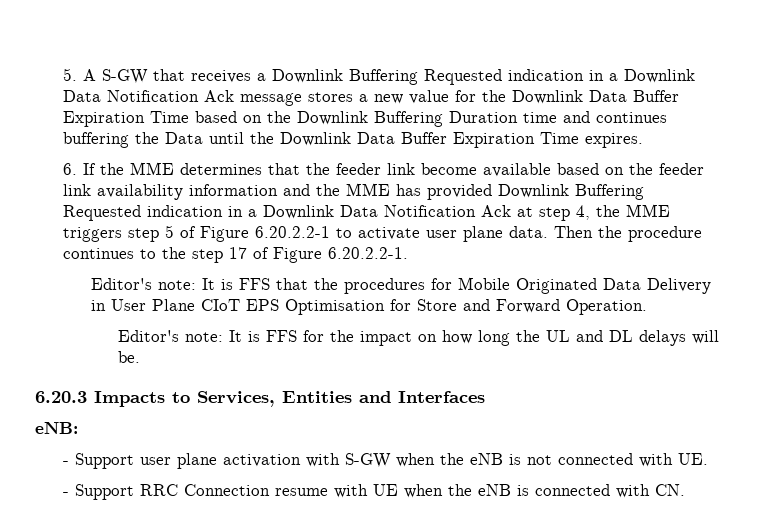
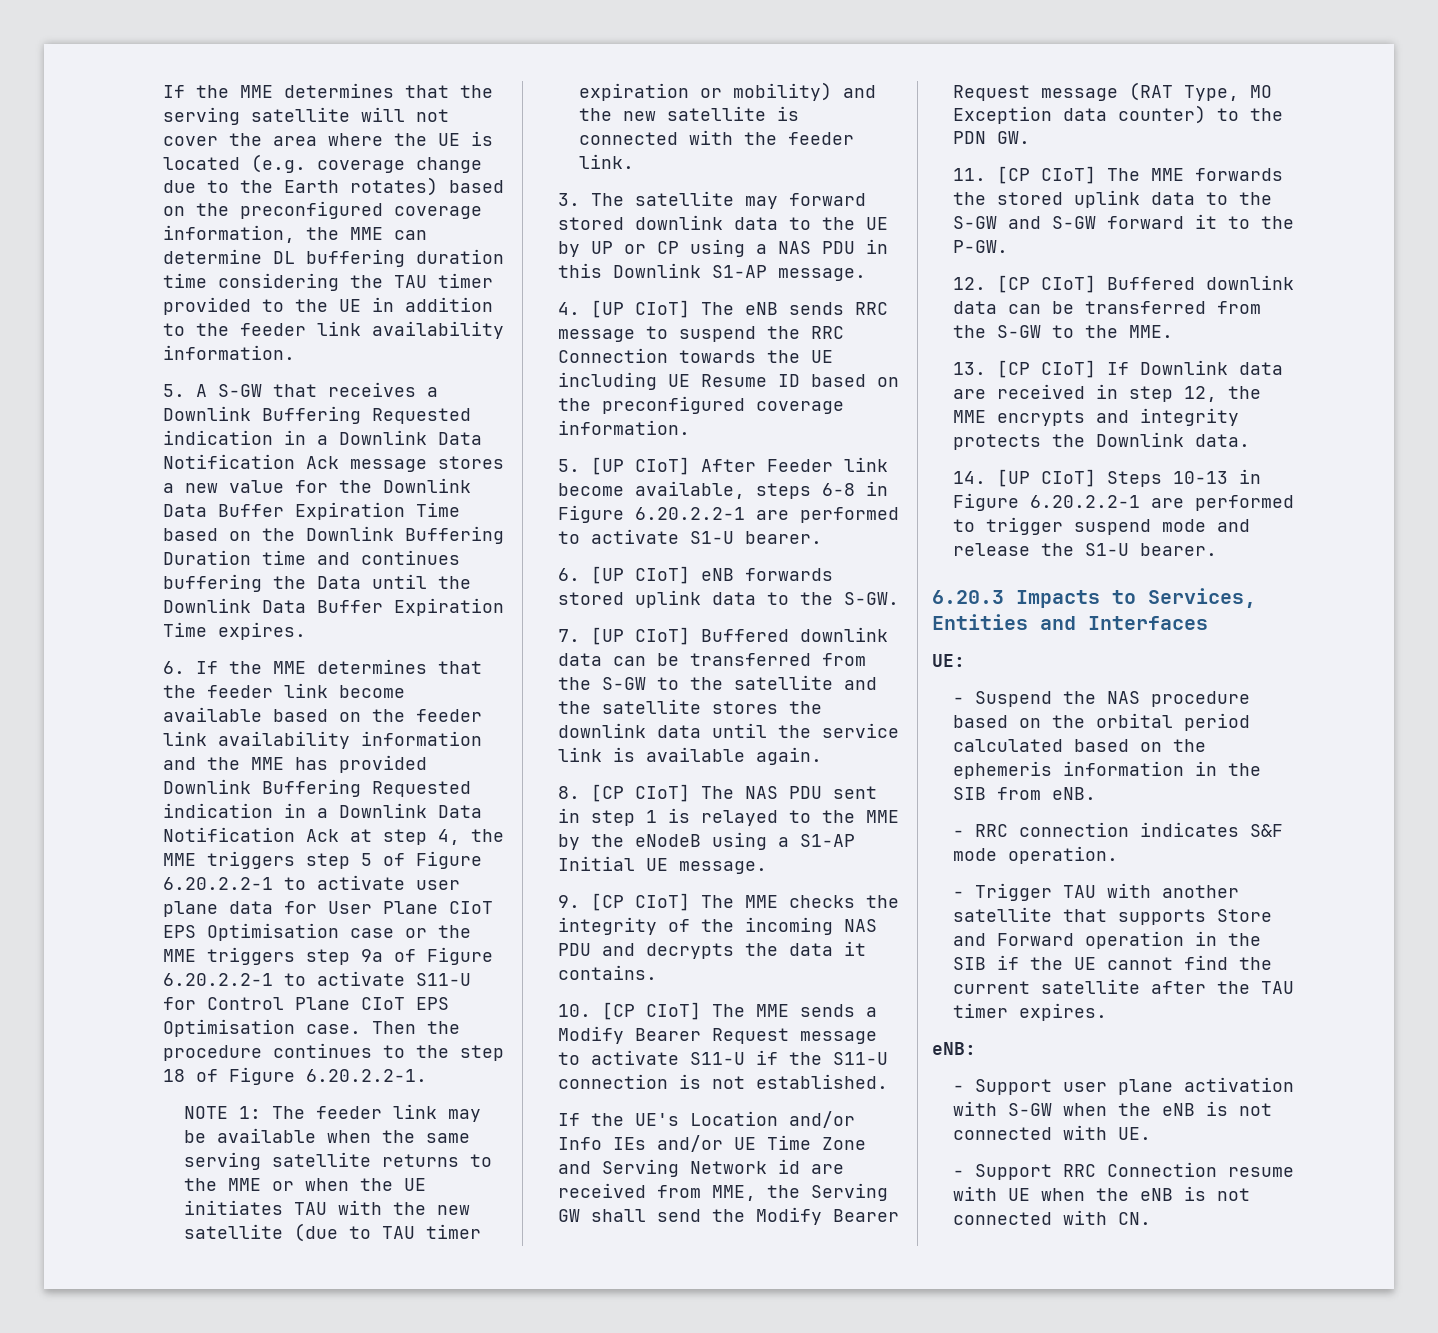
(62, 74) none -> [162,83,493,98] [162,107,449,125] [162,131,493,146] [162,154,482,173] [162,177,504,196] [162,201,482,219] [162,225,427,243] [162,249,504,267] [162,273,493,291] [162,297,493,315] [162,321,504,339] [162,345,295,360] If the MME determines that the serving satellite will not cover the area where the UE is located (e.g. coverage change due to the Earth rotates) based on the preconfigured coverage information, the MME can determine DL buffering duration time considering the TAU timer provided to the UE in addition to the feeder link availability information. //
[508,226,548,238] data. -> [228,901,493,914] [162,923,471,941] [162,947,493,965] [162,971,471,986] [162,997,449,1010] [162,1019,361,1037] data for User Plane CIoT EPS Optimisation case or the MME triggers step 9a of Figure 6.20.2.2-1 to activate S11-U for Control Plane CIoT EPS Optimisation case.
[228,247,247,259] 17 -> [162,1069,185,1082] 18
[90,277,711,294] [90,299,647,315] [118,330,720,346] [118,351,141,363] Editor's note: It is FFS that the procedures for Mobile Originated Data Delivery in User Plane CIoT EPS Optimisation for Store and Forward Operation. // Editor's note: It is FFS for the impact on how long the UL and DL delays will be. -> [183,1104,481,1122] [183,1128,470,1143] [183,1152,492,1170] [183,1178,426,1191] [183,1200,470,1215] [183,1223,481,1242] [578,82,876,101] [578,106,799,121] [578,130,854,145] [578,154,634,169] [557,191,866,209] [557,215,888,230] [557,239,888,257] [557,263,866,281] [557,300,888,318] [557,326,844,342] [557,348,833,363] [557,372,899,390] [557,396,844,414] [557,420,690,435] [557,457,888,475] [557,481,888,499] [557,505,899,523] [557,529,822,544] [557,566,833,584] [557,590,899,608] [557,627,888,645] [557,653,866,666] [557,675,877,690] [557,699,822,714] [557,723,899,738] [557,747,822,765] [557,784,877,802] [557,808,899,826] [557,832,855,850] [557,856,767,874] [557,893,899,911] [557,917,877,935] [557,941,866,959] [557,965,657,980] [557,1002,877,1020] [557,1026,877,1044] [557,1050,888,1065] [557,1074,888,1089] [557,1111,855,1128] [557,1135,866,1152] [557,1159,844,1177] [557,1183,888,1201] [557,1207,899,1225] [952,82,1272,101] [952,105,1283,124] [952,131,1030,144] [952,166,1283,184] [952,190,1272,208] [952,214,1294,229] [952,240,1008,253] [952,275,1294,293] [952,301,1261,314] [952,325,1173,338] [952,360,1283,378] [952,384,1261,402] [952,408,1239,426] [952,432,1250,450] [952,469,1261,487] [952,493,1294,511] [952,517,1250,535] [952,543,1217,556] NOTE 1: The feeder link may be available when the same serving satellite returns to the MME or when the UE initiates TAU with the new satellite (due to TAU timer expiration or mobility) and the new satellite is connected with the feeder link. // 3. The satellite may forward stored downlink data to the UE by UP or CP using a NAS PDU in this Downlink S1-AP message. // 4. [UP CIoT] The eNB sends RRC message to suspend the RRC Connection towards the UE including UE Resume ID based on the preconfigured coverage information. // 5. [UP CIoT] After Feeder link become available, steps 6-8 in Figure 6.20.2.2-1 are performed to activate S1-U bearer. // 6. [UP CIoT] eNB forwards stored uplink data to the S-GW. // 7. [UP CIoT] Buffered downlink data can be transferred from the S-GW to the satellite and the satellite stores the downlink data until the service link is available again. // 8. [CP CIoT] The NAS PDU sent in step 1 is relayed to the MME by the eNodeB using a S1-AP Initial UE message. // 9. [CP CIoT] The MME checks the integrity of the incoming NAS PDU and decrypts the data it contains. // 10. [CP CIoT] The MME sends a Modify Bearer Request message to activate S11-U if the S11-U connection is not established. // If the UE's Location and/or Info IEs and/or UE Time Zone and Serving Network id are received from MME, the Serving GW shall send the Modify Bearer Request message (RAT Type, MO Exception data counter) to the PDN GW. // 11. [CP CIoT] The MME forwards the stored uplink data to the S-GW and S-GW forward it to the P-GW. // 12. [CP CIoT] Buffered downlink data can be transferred from the S-GW to the MME. // 13. [CP CIoT] If Downlink data are received in step 12, the MME encrypts and integrity protects the Downlink data. // 14. [UP CIoT] Steps 10-13 in Figure 6.20.2.2-1 are performed to trigger suspend mode and release the S1-U bearer.
(485, 397) none -> [932,654,965,667] [952,691,1250,707] [952,713,1250,731] [952,739,1206,752] [952,761,1261,779] [952,787,1096,800] [952,822,1283,837] [952,846,1118,864] [952,883,1239,901] [952,907,1272,925] [952,931,1261,949] [952,955,1272,970] [952,979,1294,994] [952,1003,1107,1021] // UE: // - Suspend the NAS procedure based on the orbital period calculated based on the ephemeris information in the SIB from eNB. // - RRC connection indicates S&F mode operation. // - Trigger TAU with another satellite that supports Store and Forward operation in the SIB if the UE cannot find the current satellite after the TAU timer expires.
(529, 490) none -> [1216,1188,1250,1201] not

